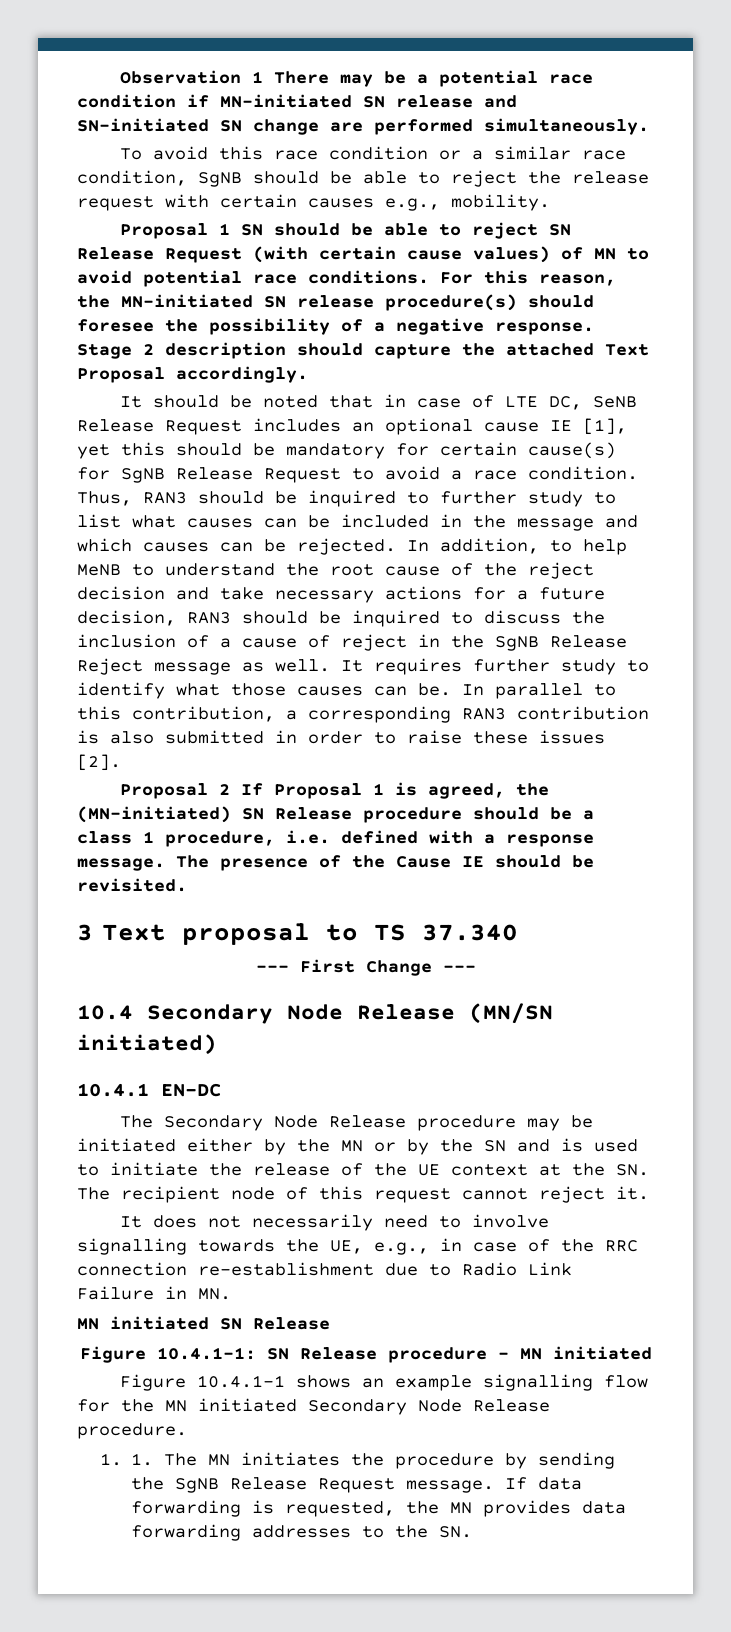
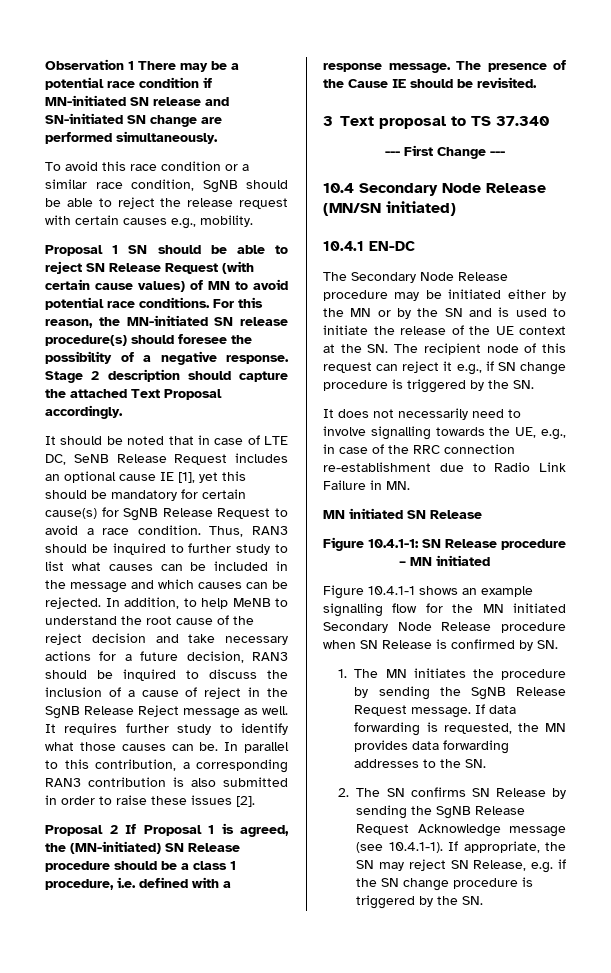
[462,1186,649,1203] cannot reject it. -> [376,361,566,375] [323,379,534,393] can reject it e.g., if SN change procedure is triggered by the SN.
[77,1423,187,1439] [99,1453,153,1466] procedure. // 1. 1. -> [501,622,566,633] [323,639,558,651] [338,669,348,678] procedure when SN Release is confirmed by SN. // 1.
(472, 1532) none -> [338,787,566,799] [356,805,526,819] [356,824,566,837] [356,841,566,853] [356,859,566,873] [356,877,534,891] [356,895,484,909] // 2. The SN confirms SN Release by sending the SgNB Release Request Acknowledge message (see 10.4.1-1). If appropriate, the SN may reject SN Release, e.g. if the SN change procedure is triggered by the SN.

